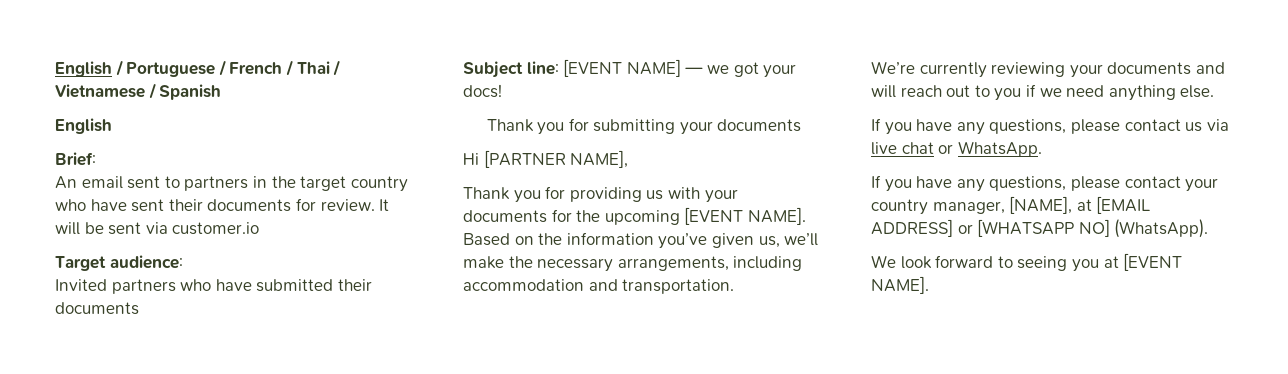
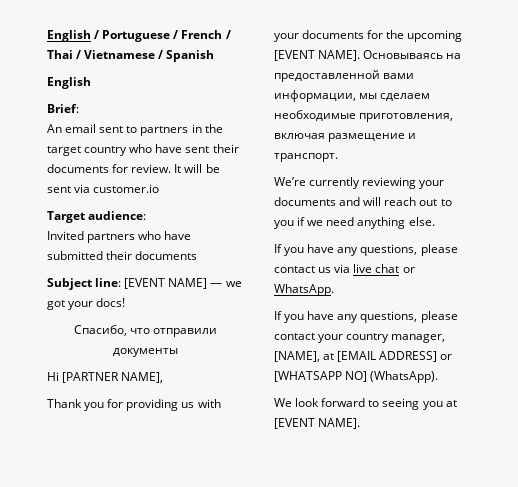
[486,118,802,135] Thank you for submitting your documents -> [73,325,218,337] [113,348,178,357] Спасибо, что отправили документы
[463,232,819,249] [463,256,803,272] [463,279,735,294] Based on the information you’ve given us, we’ll make the necessary arrangements, including accommodation and transportation. -> [363,50,462,59] [274,70,415,82] [274,90,431,102] [274,110,454,122] [274,133,417,142] [274,153,338,162] Основываясь на предоставленной вами информации, мы сделаем необходимые приготовления, включая размещение и транспорт.

